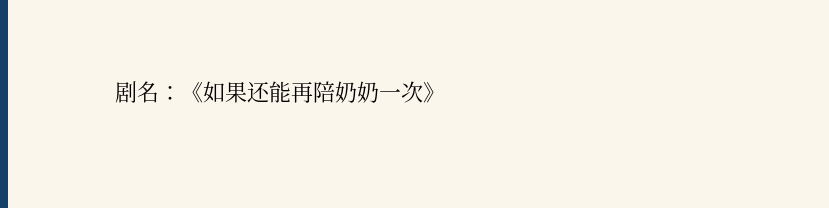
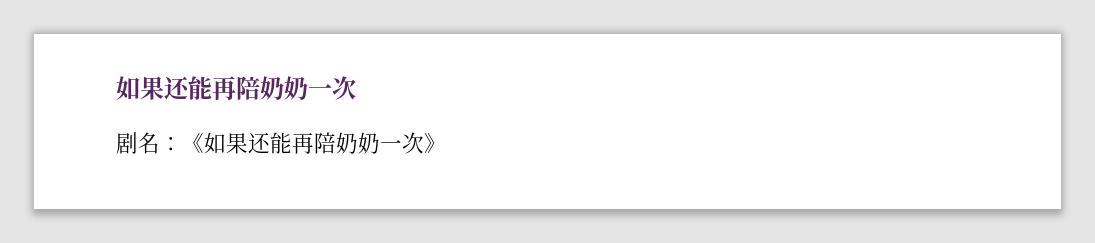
(115, 92) none -> [116,76,356,101] 如果还能再陪奶奶一次 //

